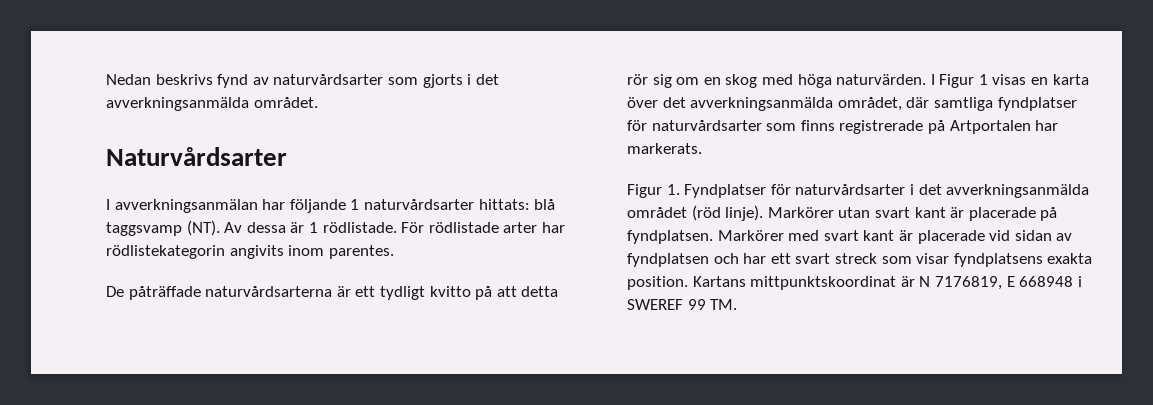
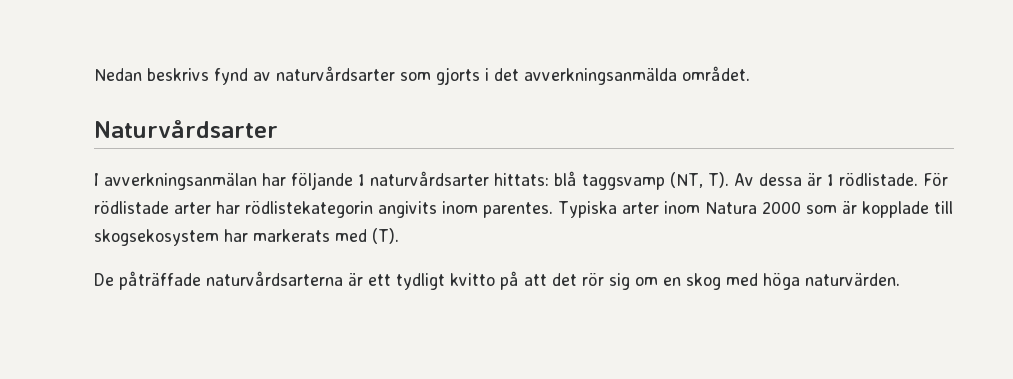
[186,220,220,236] (NT). -> [670,172,729,188] (NT, T).
(394, 252) none -> [558,201,953,218] [94,228,399,246] Typiska arter inom Natura 2000 som är kopplade till skogsekosystem har markerats med (T).
[521,286,559,297] detta -> [552,273,577,286] det
[930,74,1089,88] [627,97,1077,111] [627,120,1059,134] [627,143,702,154] [627,184,1090,198] [627,205,1058,221] [627,230,1073,244] [627,253,1093,267] [627,276,1082,290] [627,299,738,310] I Figur 1 visas en karta över det avverkningsanmälda området, där samtliga fyndplatser för naturvårdsarter som finns registrerade på Artportalen har markerats. // Figur 1. Fyndplatser för naturvårdsarter i det avverkningsanmälda området (röd linje). Markörer utan svart kant är placerade på fyndplatsen. Markörer med svart kant är placerade vid sidan av fyndplatsen och har ett svart streck som visar fyndplatsens exakta position. Kartans mittpunktskoordinat är N 7176819, E 668948 i SWEREF 99 TM. -> (900, 279) none

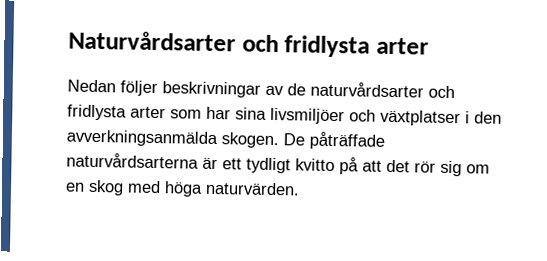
[94,66,750,85] [94,120,278,138] [94,171,948,190] [94,200,953,218] [94,228,399,246] Nedan beskrivs fynd av naturvårdsarter som gjorts i det avverkningsanmälda området. // Naturvårdsarter // I avverkningsanmälan har följande 1 naturvårdsarter hittats: blå taggsvamp (NT, T). Av dessa är 1 rödlistade. För rödlistade arter har rödlistekategorin angivits inom parentes. Typiska arter inom Natura 2000 som är kopplade till skogsekosystem har markerats med (T). // -> [68,30,429,58] [67,79,455,99] [67,104,502,127] [66,129,279,149] Naturvårdsarter och fridlysta arter // Nedan följer beskrivningar av de naturvårdsarter och fridlysta arter som har sina livsmiljöer och växtplatser i den avverkningsanmälda skogen.

